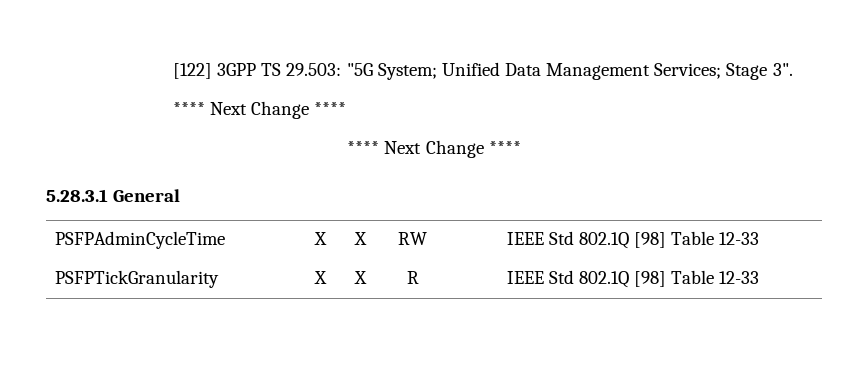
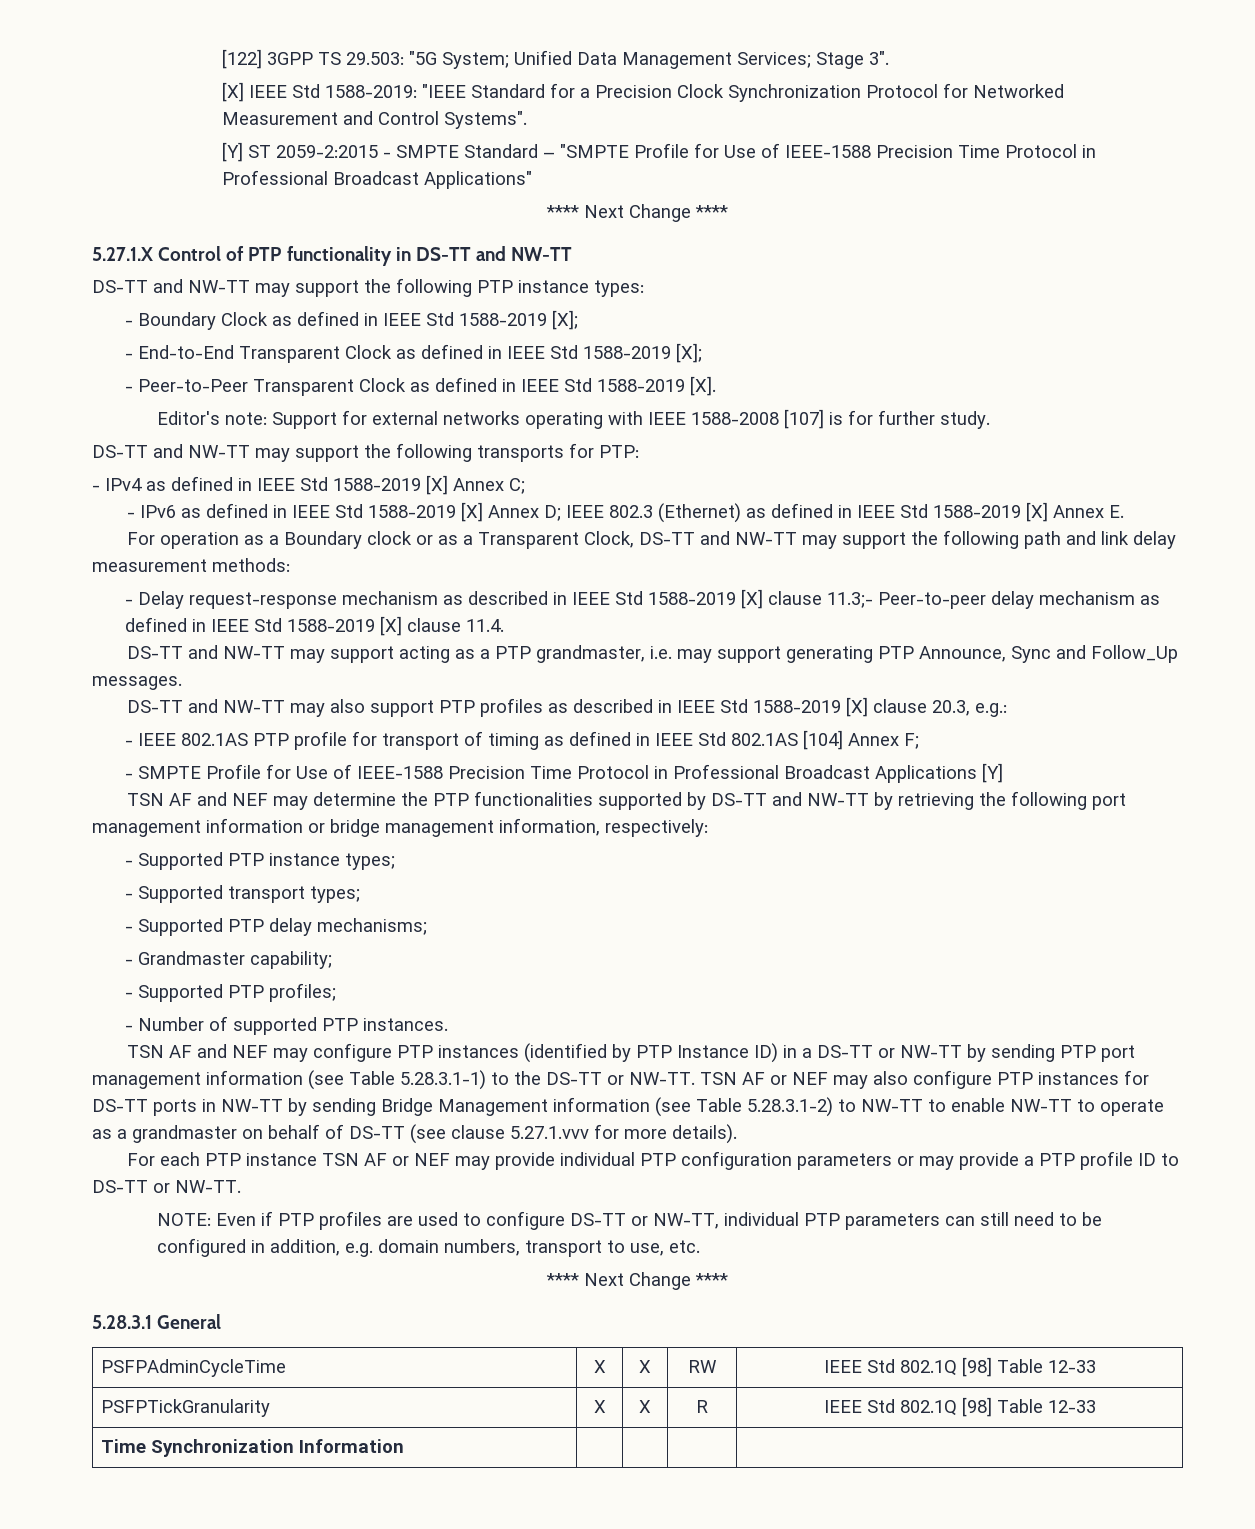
[173,101,347,119] **** Next Change **** -> [222,82,1065,102] [222,111,528,129] [222,142,1097,162] [222,170,533,189] [546,204,728,222] [92,246,573,266] [92,278,644,297] [124,310,578,330] [124,343,702,363] [124,376,716,396] [157,409,991,429] [92,443,639,462] [92,475,525,495] [127,502,1125,523] [127,530,1177,549] [92,558,290,572] [124,589,1160,609] [124,616,504,636] [127,645,1179,663] [92,676,182,690] [127,697,1008,717] [124,730,919,750] [124,763,1003,783] [127,791,1127,810] [92,818,708,837] [124,852,395,870] [124,885,360,903] [124,918,427,936] [124,951,332,969] [124,983,336,1002] [124,1016,448,1035] [127,1043,1136,1063] [92,1070,1149,1090] [92,1097,1164,1117] [92,1124,737,1144] [127,1151,1180,1170] [92,1180,241,1193] [157,1211,1103,1230] [157,1238,701,1257] [X] IEEE Std 1588-2019: "IEEE Standard for a Precision Clock Synchronization Protocol for Networked Measurement and Control Systems". // [Y] ST 2059-2:2015 - SMPTE Standard – "SMPTE Profile for Use of IEEE-1588 Precision Time Protocol in Professional Broadcast Applications" // **** Next Change **** // 5.27.1.X Control of PTP functionality in DS-TT and NW-TT // DS-TT and NW-TT may support the following PTP instance types: // - Boundary Clock as defined in IEEE Std 1588-2019 [X]; // - End-to-End Transparent Clock as defined in IEEE Std 1588-2019 [X]; // - Peer-to-Peer Transparent Clock as defined in IEEE Std 1588-2019 [X]. // Editor's note: Support for external networks operating with IEEE 1588-2008 [107] is for further study. // DS-TT and NW-TT may support the following transports for PTP: // - IPv4 as defined in IEEE Std 1588-2019 [X] Annex C; // - IPv6 as defined in IEEE Std 1588-2019 [X] Annex D; IEEE 802.3 (Ethernet) as defined in IEEE Std 1588-2019 [X] Annex E. // For operation as a Boundary clock or as a Transparent Clock, DS-TT and NW-TT may support the following path and link delay measurement methods: // - Delay request-response mechanism as described in IEEE Std 1588-2019 [X] clause 11.3;- Peer-to-peer delay mechanism as defined in IEEE Std 1588-2019 [X] clause 11.4. // DS-TT and NW-TT may support acting as a PTP grandmaster, i.e. may support generating PTP Announce, Sync and Follow_Up messages. // DS-TT and NW-TT may also support PTP profiles as described in IEEE Std 1588-2019 [X] clause 20.3, e.g.: // - IEEE 802.1AS PTP profile for transport of timing as defined in IEEE Std 802.1AS [104] Annex F; // - SMPTE Profile for Use of IEEE-1588 Precision Time Protocol in Professional Broadcast Applications [Y] // TSN AF and NEF may determine the PTP functionalities supported by DS-TT and NW-TT by retrieving the following port management information or bridge management information, respectively: // - Supported PTP instance types; // - Supported transport types; // - Supported PTP delay mechanisms; // - Grandmaster capability; // - Supported PTP profiles; // - Number of supported PTP instances. // TSN AF and NEF may configure PTP instances (identified by PTP Instance ID) in a DS-TT or NW-TT by sending PTP port management information (see Table 5.28.3.1-1) to the DS-TT or NW-TT. TSN AF or NEF may also configure PTP instances for DS-TT ports in NW-TT by sending Bridge Management information (see Table 5.28.3.1-2) to NW-TT to enable NW-TT to operate as a grandmaster on behalf of DS-TT (see clause 5.27.1.vvv for more details). // For each PTP instance TSN AF or NEF may provide individual PTP configuration parameters or may provide a PTP profile ID to DS-TT or NW-TT. // NOTE: Even if PTP profiles are used to configure DS-TT or NW-TT, individual PTP parameters can still need to be configured in addition, e.g. domain numbers, transport to use, etc.
(760, 277) none -> [100,1439,404,1457] // Time Synchronization Information | | | |

